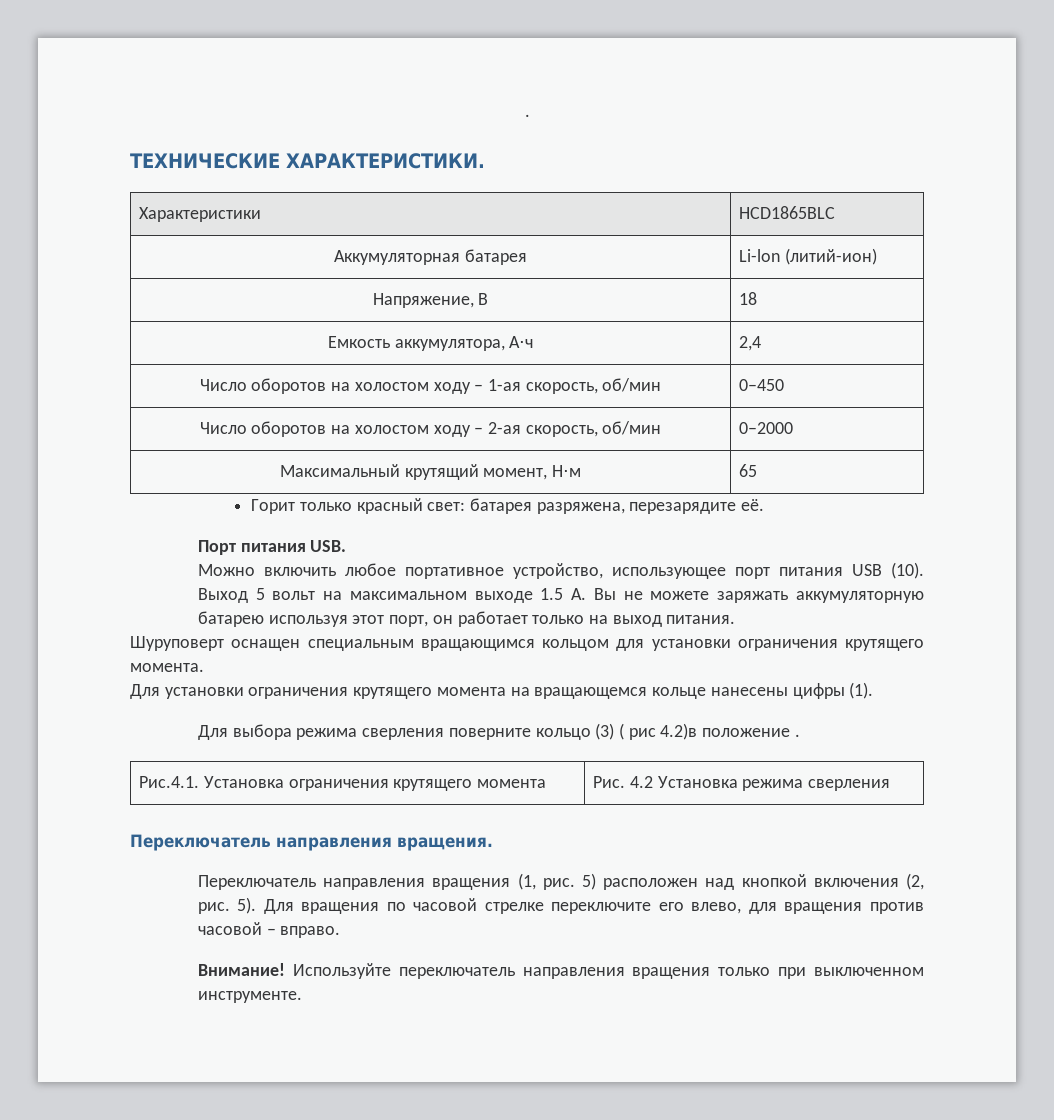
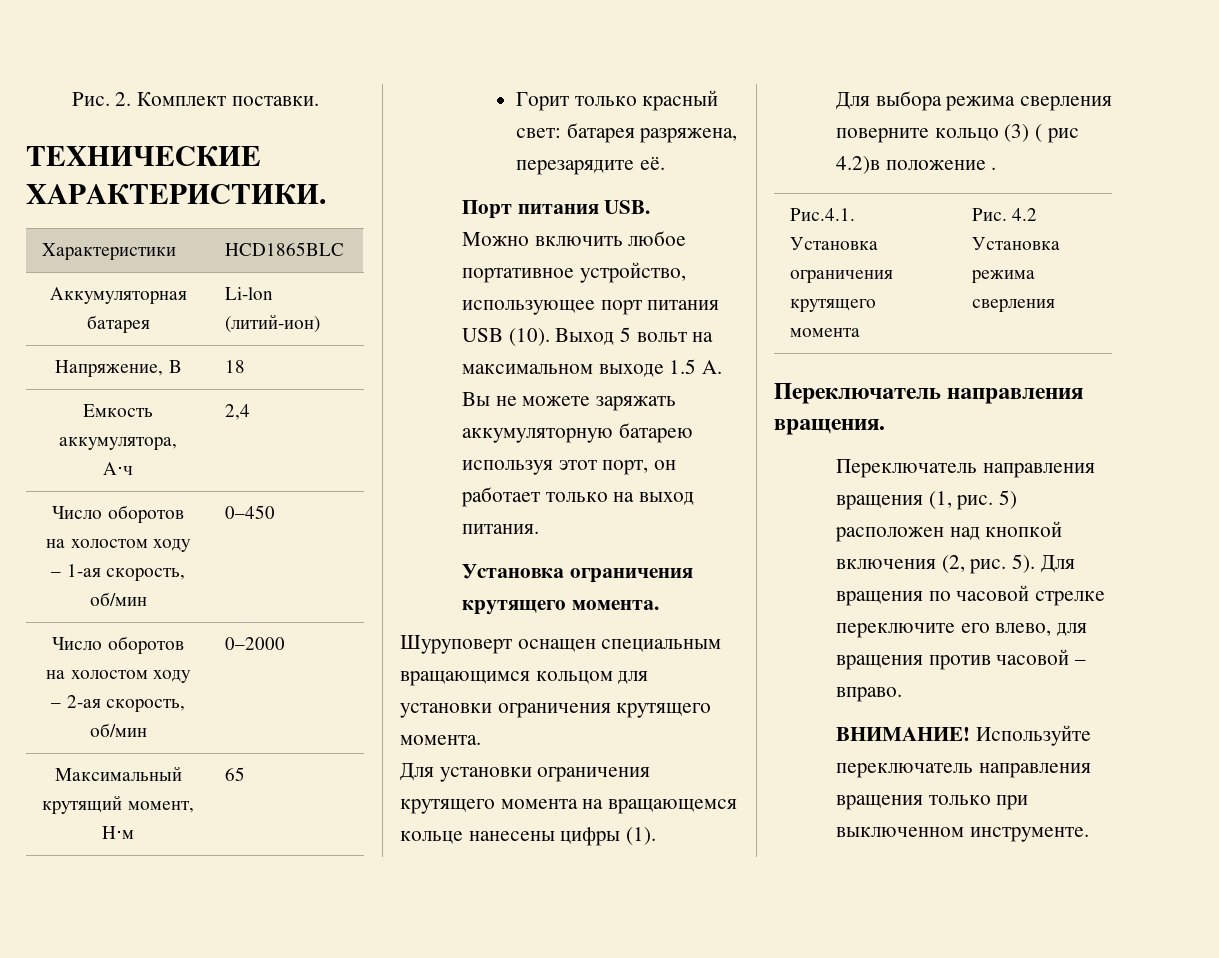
[524,114,530,117] . -> [71,92,319,106] Рис. 2. Комплект поставки.
(736, 619) none -> [461,564,693,583] [461,600,659,615] // Установка ограничения крутящего момента.
[197,963,285,976] Внимание! -> [835,727,970,741] ВНИМАНИЕ!

